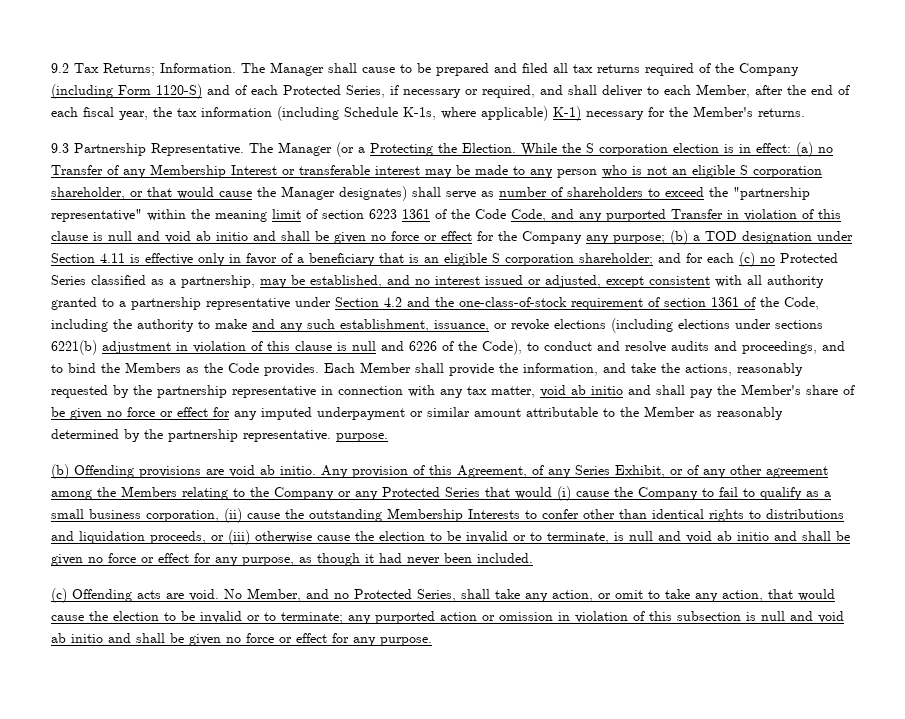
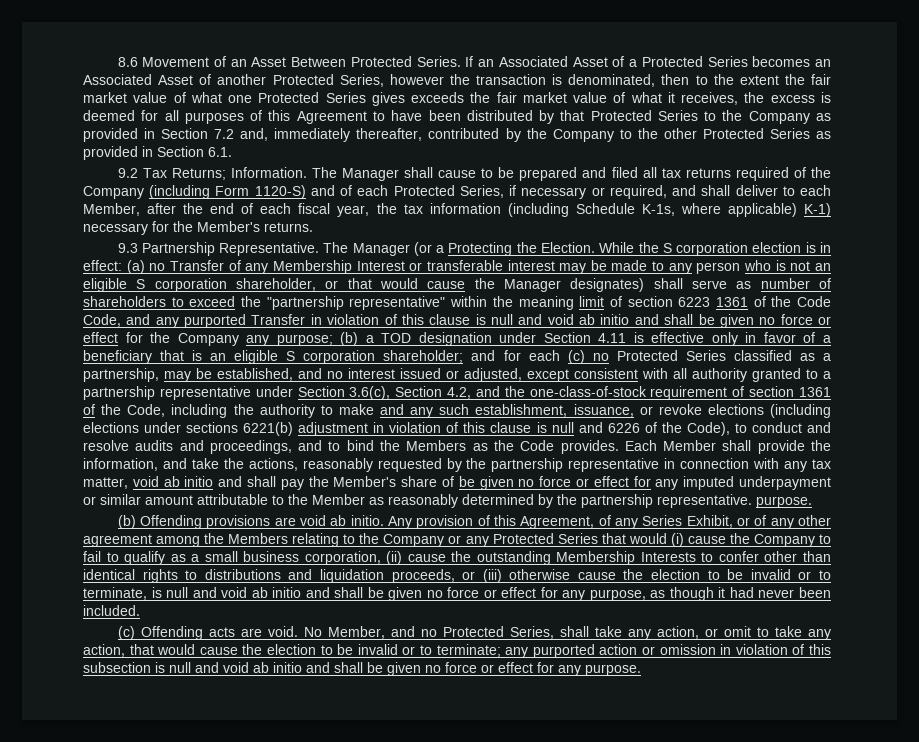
(51, 68) none -> [117,56,832,67] [83,74,831,87] [83,92,832,106] [83,110,832,124] [83,128,831,142] [83,146,232,160] 8.6 Movement of an Asset Between Protected Series. If an Associated Asset of a Protected Series becomes an Associated Asset of another Protected Series, however the transaction is denominated, then to the extent the fair market value of what one Protected Series gives exceeds the fair market value of what it receives, the excess is deemed for all purposes of this Agreement to have been distributed by that Protected Series to the Company as provided in Section 7.2 and, immediately thereafter, contributed by the Company to the other Protected Series as provided in Section 6.1. //
[384,297,402,307] 4.2 -> [349,386,472,400] 3.6(c), Section 4.2,

